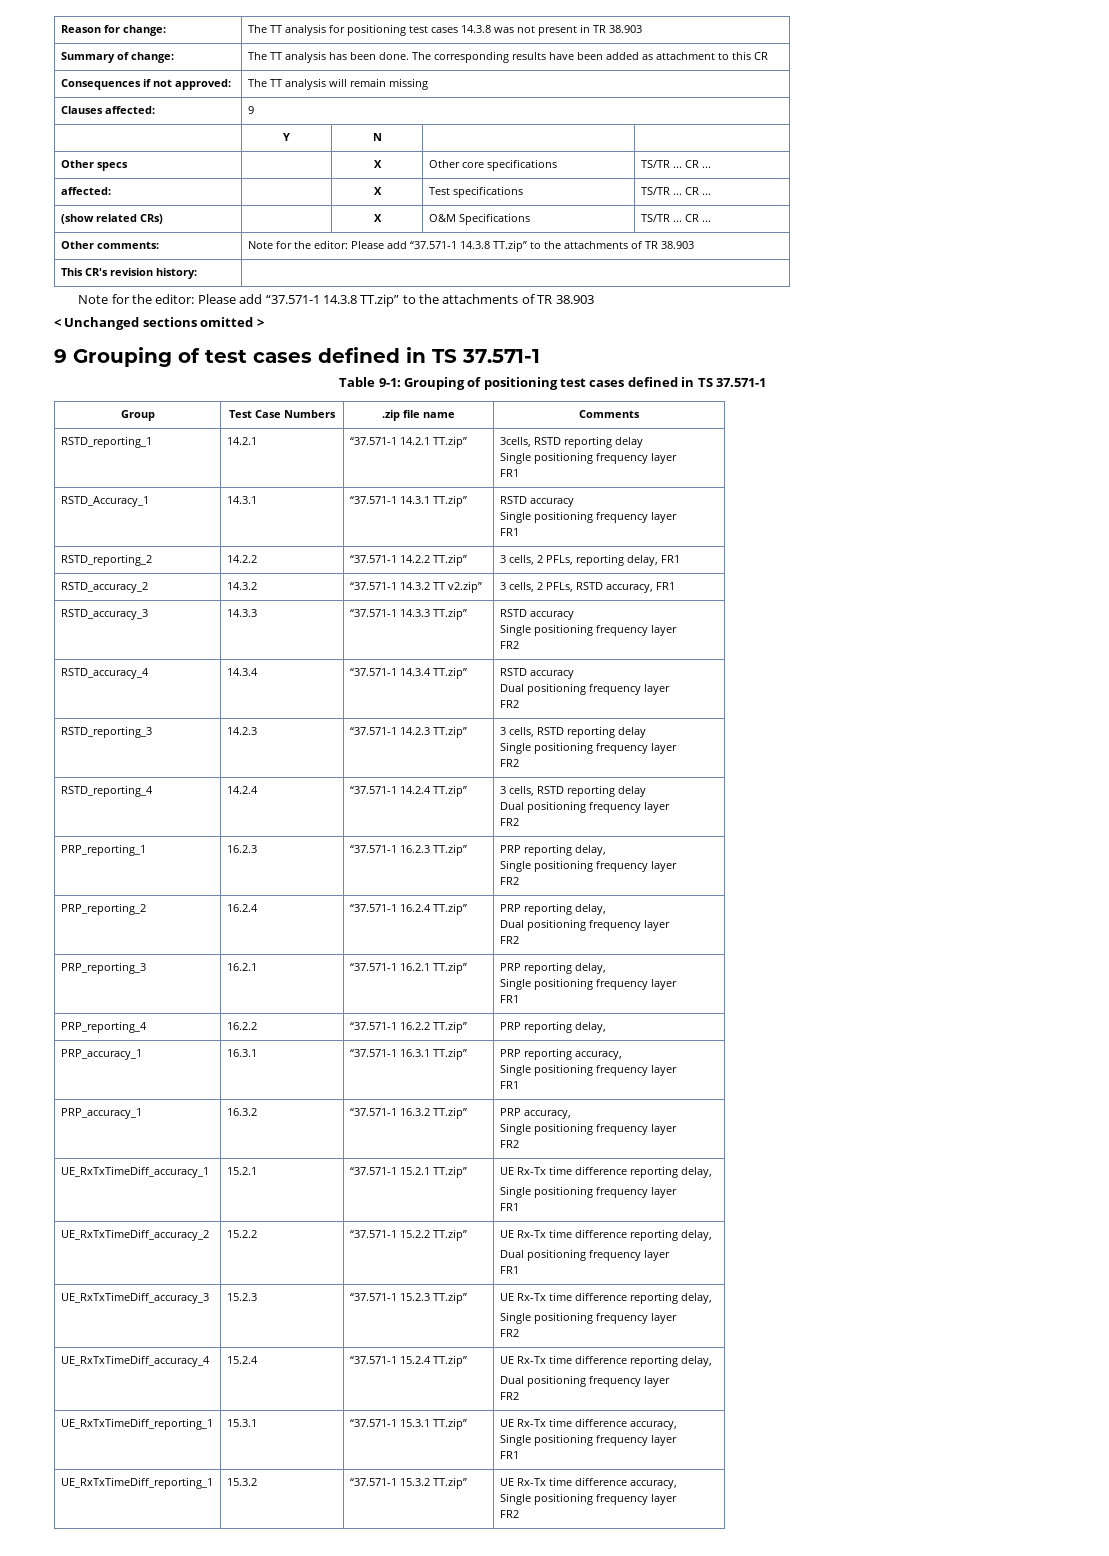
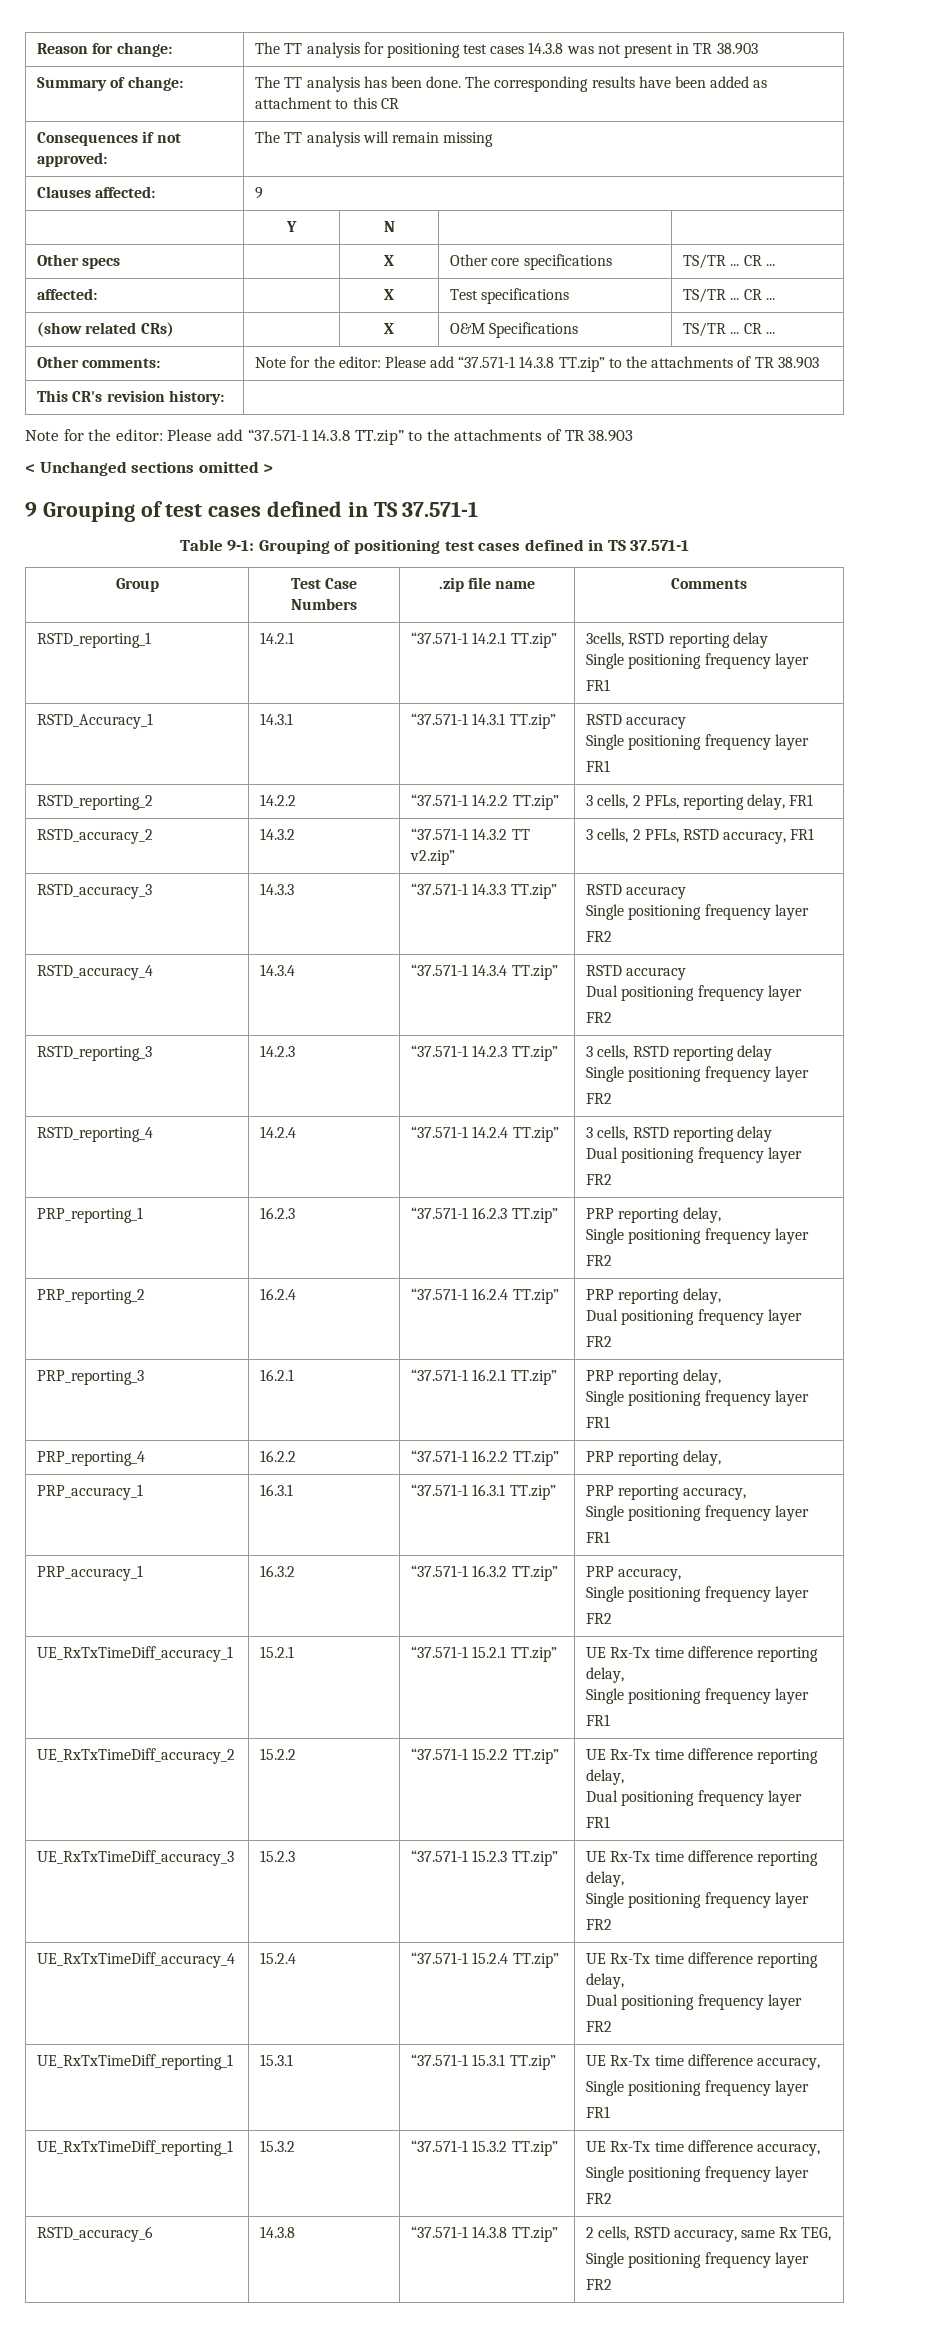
(519, 1514) none -> [37,2226,154,2242] [260,2226,296,2238] [411,2226,558,2242] [586,2226,832,2242] [586,2252,809,2268] [586,2279,613,2290] // RSTD_accuracy_6 | 14.3.8 | “37.571-1 14.3.8 TT.zip” | 2 cells, RSTD accuracy, same Rx TEG, // Single positioning frequency layer // FR2

